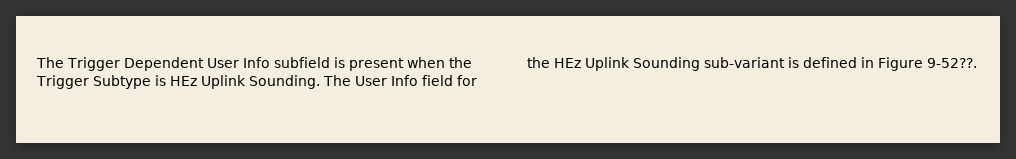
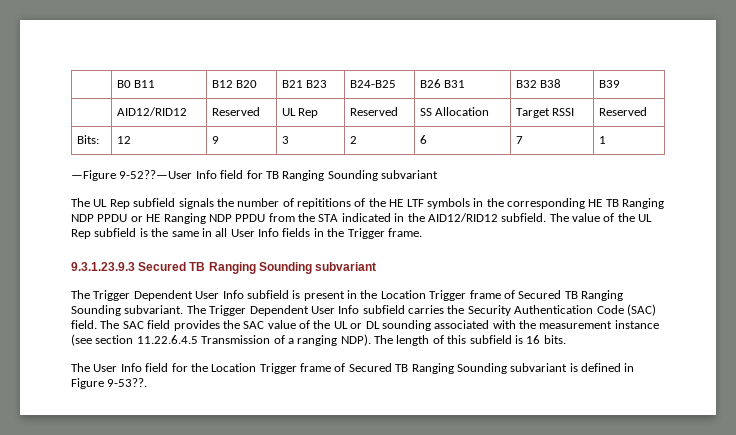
(36, 62) none -> [116,80,156,88] [211,80,258,88] [281,80,328,88] [349,80,396,88] [419,79,466,88] [515,79,562,88] [598,80,620,88] [116,107,187,116] [211,107,260,116] [281,108,319,118] [349,107,398,116] [419,107,490,116] [515,108,575,118] [598,107,647,116] [76,135,99,144] [116,136,131,144] [211,136,219,144] [281,136,289,144] [349,136,357,144] [419,135,427,144] [515,136,523,144] [598,136,606,144] [71,170,438,181] [71,198,665,209] [71,213,653,224] [71,228,422,239] [71,262,377,274] | B0 B11 | B12 B20 | B21 B23 | B24-B25 | B26 B31 | B32 B38 | B39 // | AID12/RID12 | Reserved | UL Rep | Reserved | SS Allocation | Target RSSI | Reserved // Bits: | 12 | 9 | 3 | 2 | 6 | 7 | 1 // —Figure 9-52??—User Info field for TB Ranging Sounding subvariant // The UL Rep subfield signals the number of repititions of the HE LTF symbols in the corresponding HE TB Ranging NDP PPDU or HE Ranging NDP PPDU from the STA indicated in the AID12/RID12 subfield. The value of the UL Rep subfield is the same in all User Info fields in the Trigger frame. // 9.3.1.23.9.3 Secured TB Ranging Sounding subvariant //
[406,57,472,68] [36,75,320,89] when the Trigger Subtype is HEz Uplink Sounding. -> [347,290,623,301] [71,304,656,316] [71,320,659,331] [71,334,566,346] in the Location Trigger frame of Secured TB Ranging Sounding subvariant. The Trigger Dependent User Info subfield carries the Security Authentication Code (SAC) field. The SAC field provides the SAC value of the UL or DL sounding associated with the measurement instance (see section 11.22.6.4.5 Transmission of a ranging NDP). The length of this subfield is 16 bits. //
[554,57,785,71] HEz Uplink Sounding sub-variant -> [211,363,568,374] Location Trigger frame of Secured TB Ranging Sounding subvariant
[926,58,977,68] 9-52??. -> [107,378,148,387] 9-53??.

